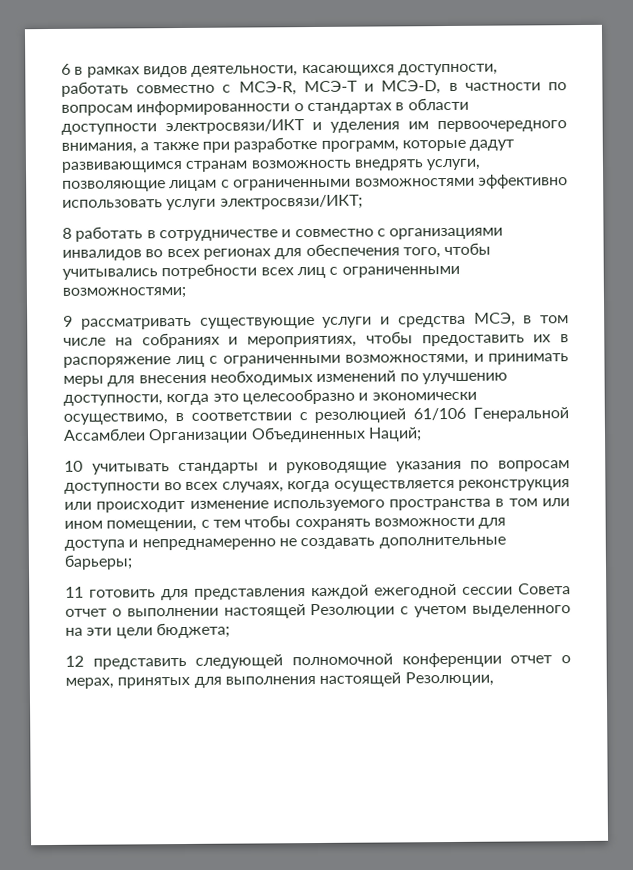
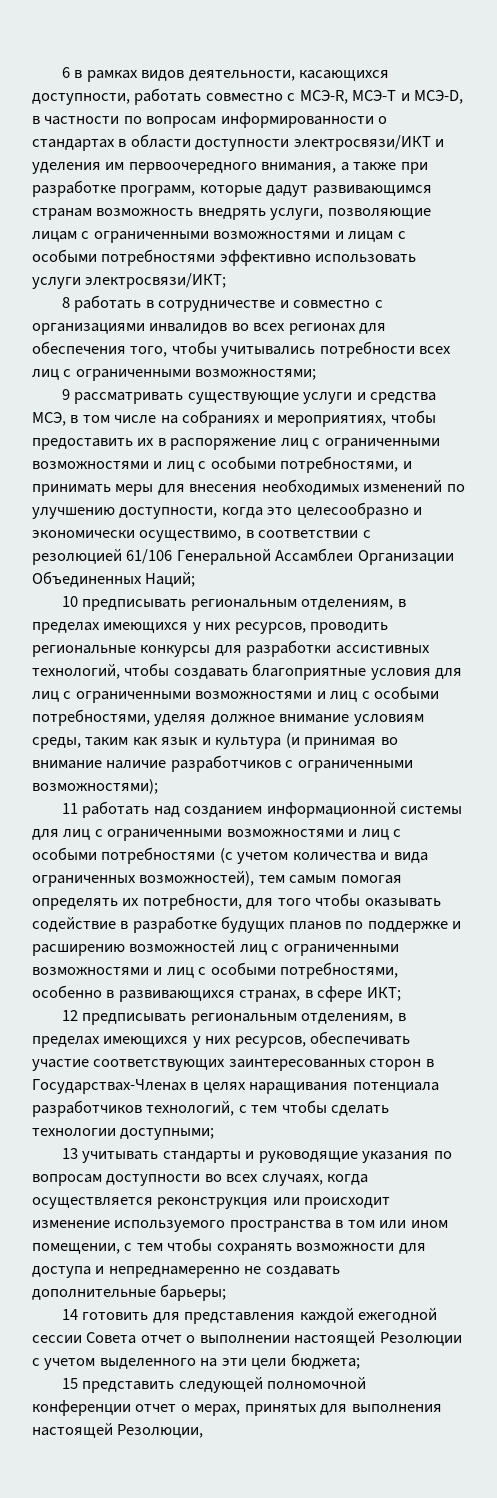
(475, 182) none -> [334,231,406,242] [32,249,216,266] и лицам с особыми потребностями
[345,353,469,366] возможностями, -> [32,456,399,473] возможностями и лиц с особыми потребностями,
(83, 466) none -> [82,599,406,611] [32,622,389,634] [32,640,430,657] [32,663,463,680] [32,686,440,703] [32,709,424,726] [32,733,398,749] [32,755,413,772] [32,779,158,794] [61,801,463,818] [32,829,402,841] [32,847,428,864] [32,871,402,887] [32,893,441,910] [32,916,462,933] [32,940,399,956] [32,962,399,979] [32,985,401,1002] [61,1010,406,1025] [32,1031,411,1048] [32,1059,434,1071] [32,1079,439,1094] [32,1100,390,1117] [32,1128,215,1140] [61,1148,78,1159] предписывать региональным отделениям, в пределах имеющихся у них ресурсов, проводить региональные конкурсы для разработки ассистивных технологий, чтобы создавать благоприятные условия для лиц с ограниченными возможностями и лиц с особыми потребностями, уделяя должное внимание условиям среды, таким как язык и культура (и принимая во внимание наличие разработчиков с ограниченными возможностями); // 11 работать над созданием информационной системы для лиц с ограниченными возможностями и лиц с особыми потребностями (с учетом количества и вида ограниченных возможностей), тем самым помогая определять их потребности, для того чтобы оказывать содействие в разработке будущих планов по поддержке и расширению возможностей лиц с ограниченными возможностями и лиц с особыми потребностями, особенно в развивающихся странах, в сфере ИКТ; // 12 предписывать региональным отделениям, в пределах имеющихся у них ресурсов, обеспечивать участие соответствующих заинтересованных сторон в Государствах-Членах в целях наращивания потенциала разработчиков технологий, с тем чтобы сделать технологии доступными; // 13
[65,586,84,598] 11 -> [61,1309,78,1320] 14
[65,655,84,667] 12 -> [61,1378,78,1389] 15

